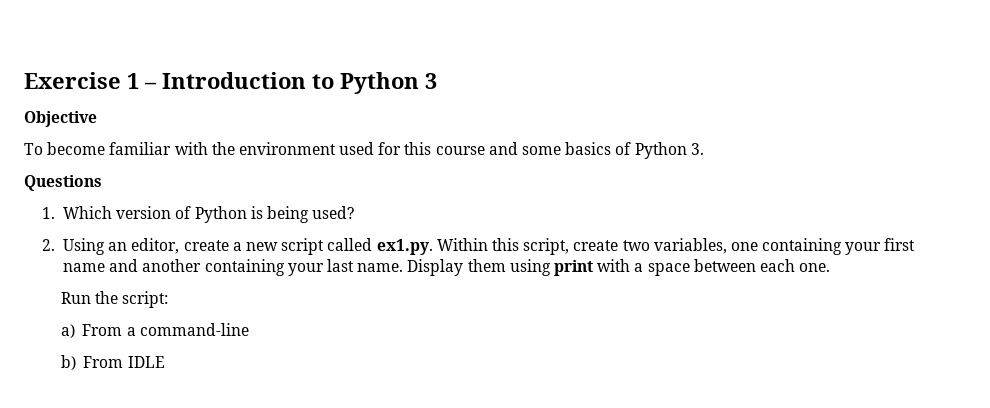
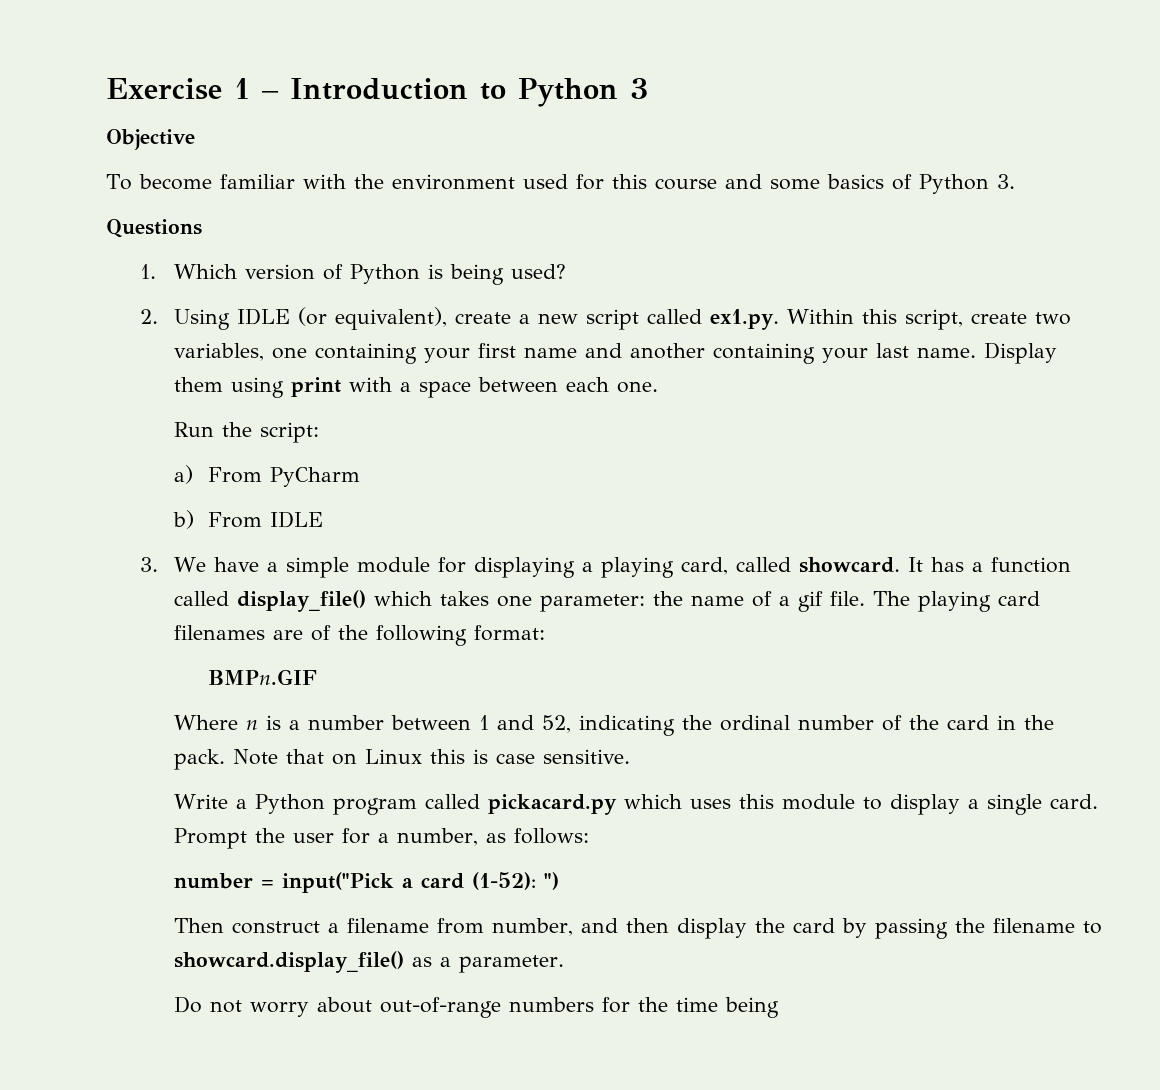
[108,238,180,254] an editor, -> [236,307,447,330] IDLE (or equivalent),
[126,323,249,336] a command-line -> [269,467,360,487] PyCharm
(165, 362) none -> [139,557,1071,578] [173,590,1040,612] [173,625,545,646] [207,669,317,685] [173,715,1054,736] [173,749,630,770] [173,794,1098,815] [173,828,589,849] [173,872,559,893] [173,918,1102,939] [173,951,564,973] [173,996,779,1018] // 3. We have a simple module for displaying a playing card, called showcard. It has a function called display_file() which takes one parameter: the name of a gif file. The playing card filenames are of the following format: // BMPn.GIF // Where n is a number between 1 and 52, indicating the ordinal number of the card in the pack. Note that on Linux this is case sensitive. // Write a Python program called pickacard.py which uses this module to display a single card. Prompt the user for a number, as follows: // number = input("Pick a card (1-52): ") // Then construct a filename from number, and then display the card by passing the filename to showcard.display_file() as a parameter. // Do not worry about out-of-range numbers for the time being

